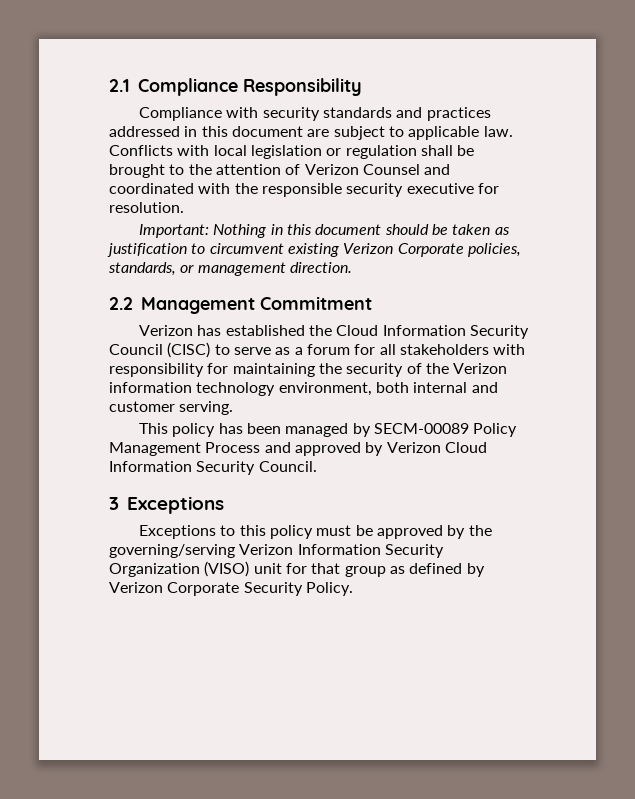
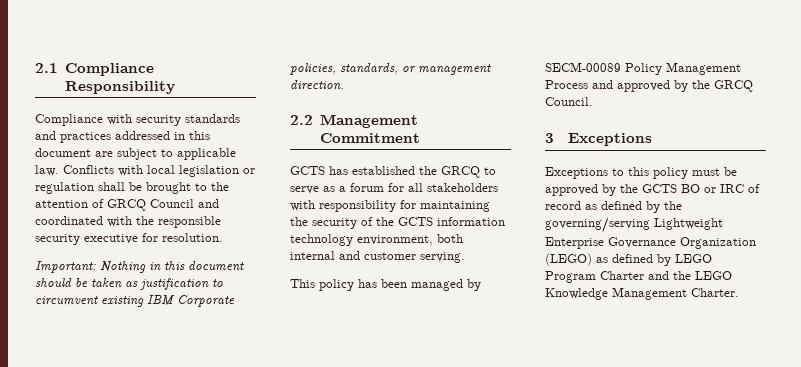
[304,164,420,175] Verizon Counsel -> [107,199,194,211] GRCQ Council
[343,243,394,254] Verizon -> [147,295,175,306] IBM
[139,325,194,336] Verizon -> [290,166,325,175] GCTS
[336,325,529,339] [109,342,211,358] Cloud Information Security Council (CISC) -> [441,166,480,178] GRCQ
[453,363,508,374] Verizon -> [398,217,433,226] GCTS
[386,442,487,453] [109,461,256,475] Verizon Cloud Information Security -> [692,80,753,92] the GRCQ
[109,544,444,558] [109,561,485,577] [109,582,353,596] governing/serving Verizon Information Security Organization (VISO) unit for that group as defined by Verizon Corporate Security Policy. -> [642,184,760,193] [545,201,682,213] [545,217,723,233] [545,237,756,249] [545,253,712,266] [545,271,732,283] [545,287,739,300] GCTS BO or IRC of record as defined by the governing/serving Lightweight Enterprise Governance Organization (LEGO) as defined by LEGO Program Charter and the LEGO Knowledge Management Charter.

